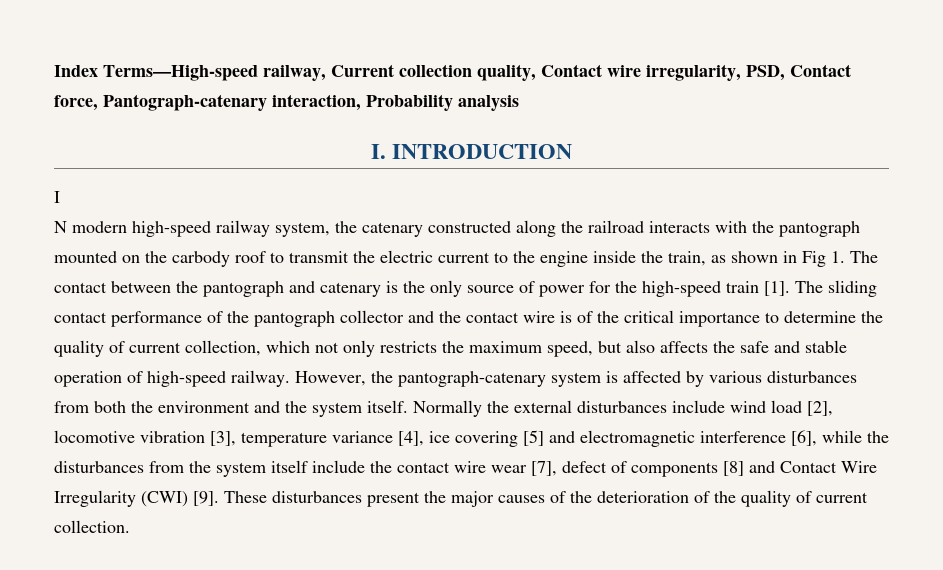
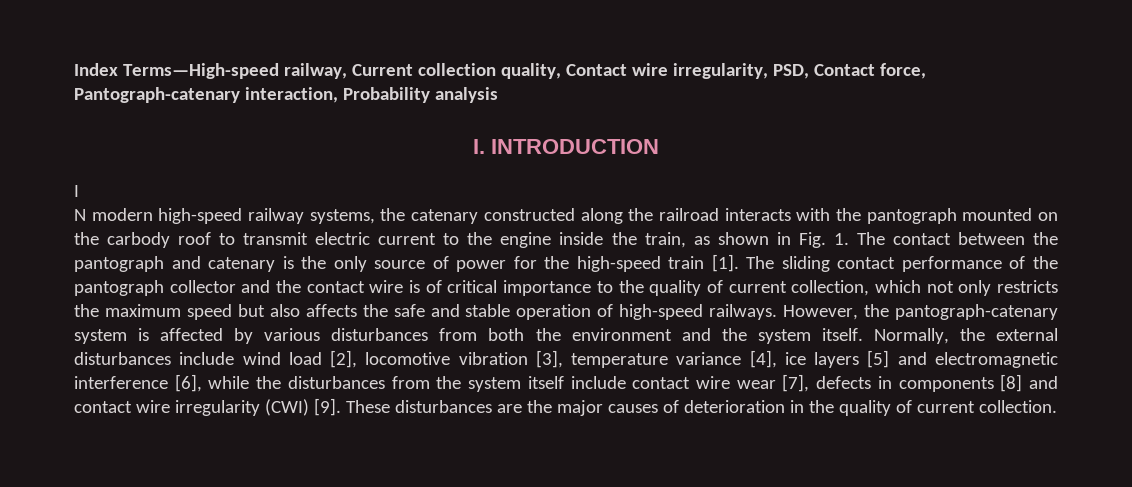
[275,222,330,237] system, -> [309,209,375,224] systems,
[353,251,375,263] the -> (309, 238) none
[802,251,826,267] Fig -> [798,232,826,248] Fig.
[597,311,619,323] the -> (442, 286) none
[784,311,856,323] determine -> (613, 287) none
[547,341,593,357] speed, -> [186,304,232,320] speed
[231,370,290,387] railway. -> [709,304,778,320] railways.
[413,400,482,417] Normally -> [873,328,949,344] Normally,
[455,431,518,447] covering -> [814,352,860,368] layers
[370,461,392,473] the -> (626, 382) none
[562,461,627,473] defect of -> [816,376,892,389] defects in
[780,461,877,473] [54,490,136,507] Contact Wire Irregularity -> [74,400,260,416] contact wire irregularity
[367,492,420,507] present -> [496,404,522,413] are
[570,491,710,503] the deterioration of -> [683,400,804,413] deterioration in

